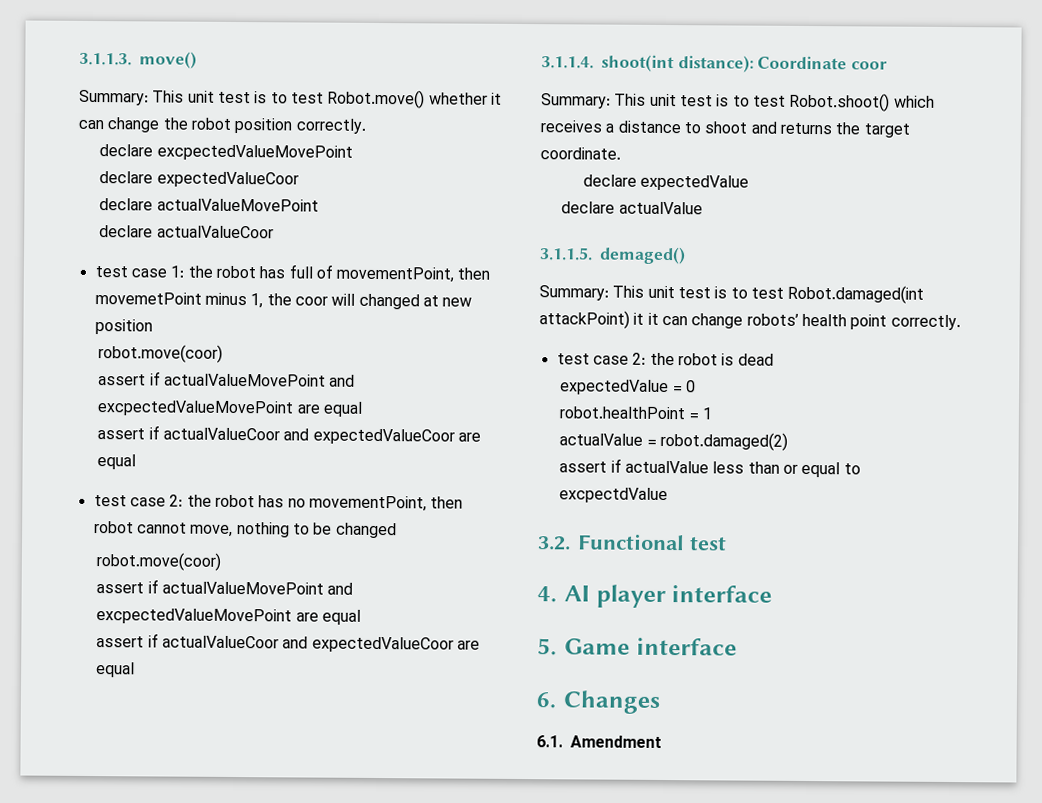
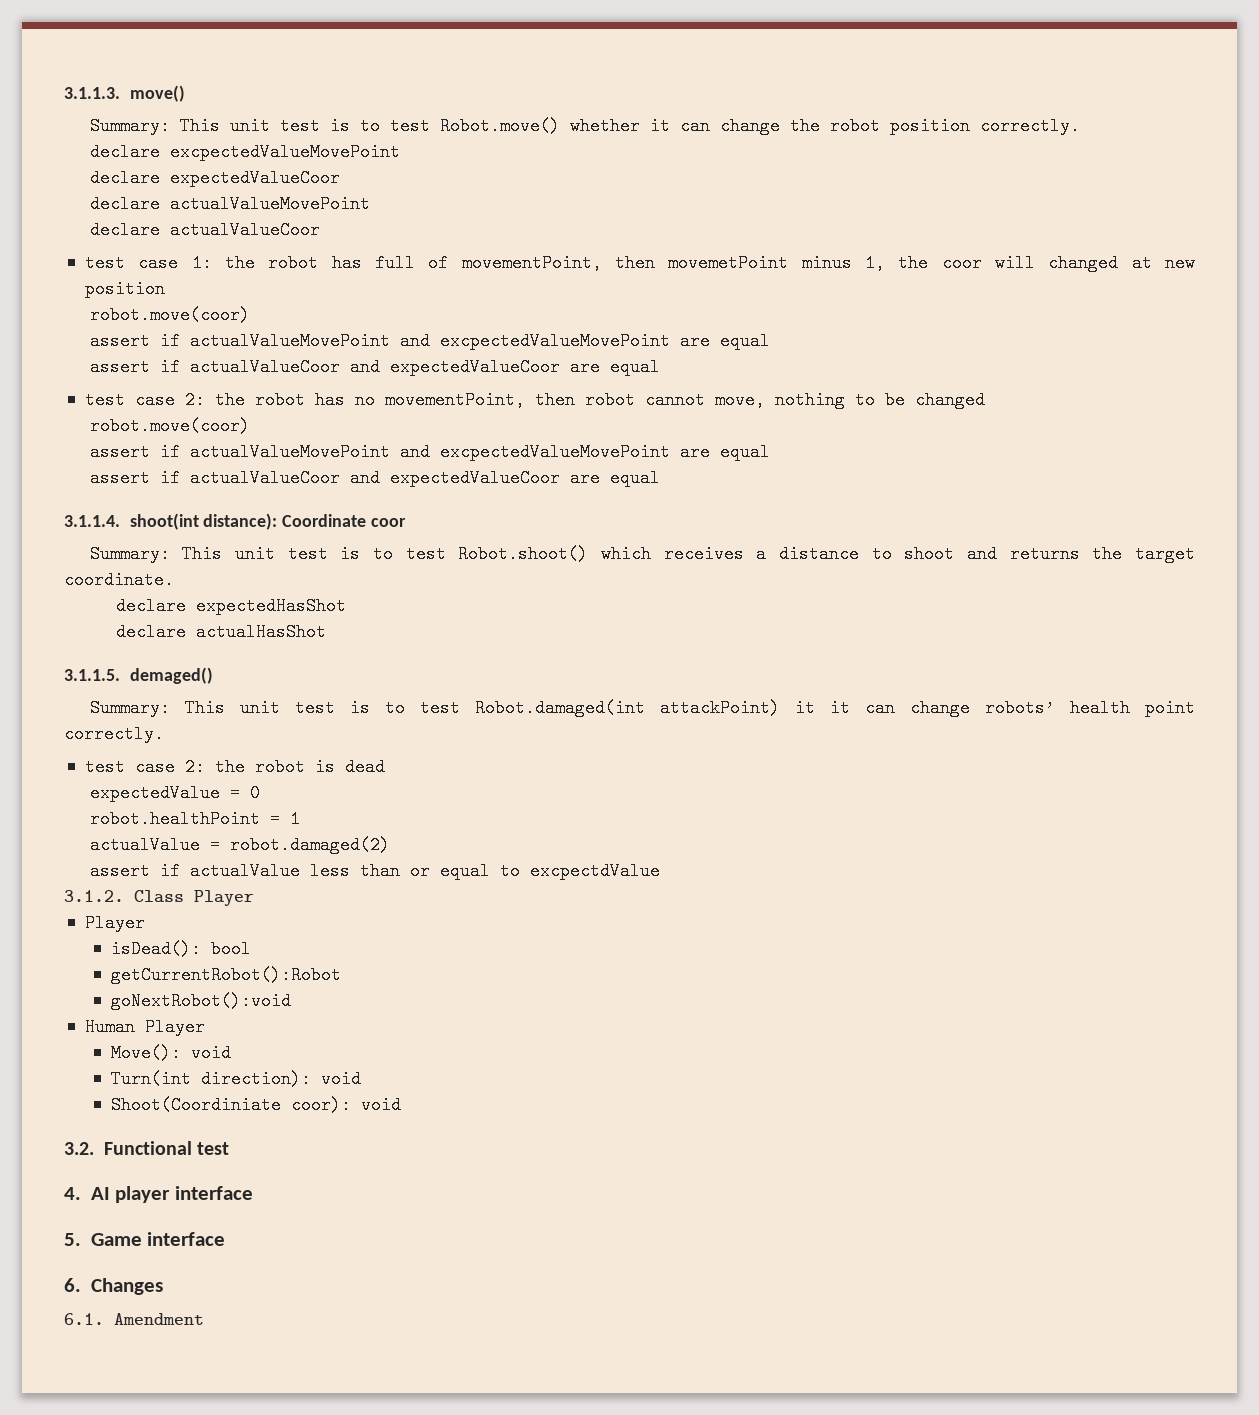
[639,174,749,191] [561,201,703,215] expectedValue // declare actualValue -> [195,597,346,615] [115,623,326,641] expectedHasShot // declare actualHasShot
(669, 495) none -> [64,890,254,906] [84,914,145,932] [110,940,251,958] [110,966,341,984] [110,992,291,1010] [84,1018,205,1036] [110,1044,231,1062] [110,1070,361,1088] [110,1096,401,1114] // 3.1.2. Class Player // Player // isDead(): bool // getCurrentRobot():Robot // goNextRobot():void // Human Player // Move(): void // Turn(int direction): void // Shoot(Coordiniate coor): void

